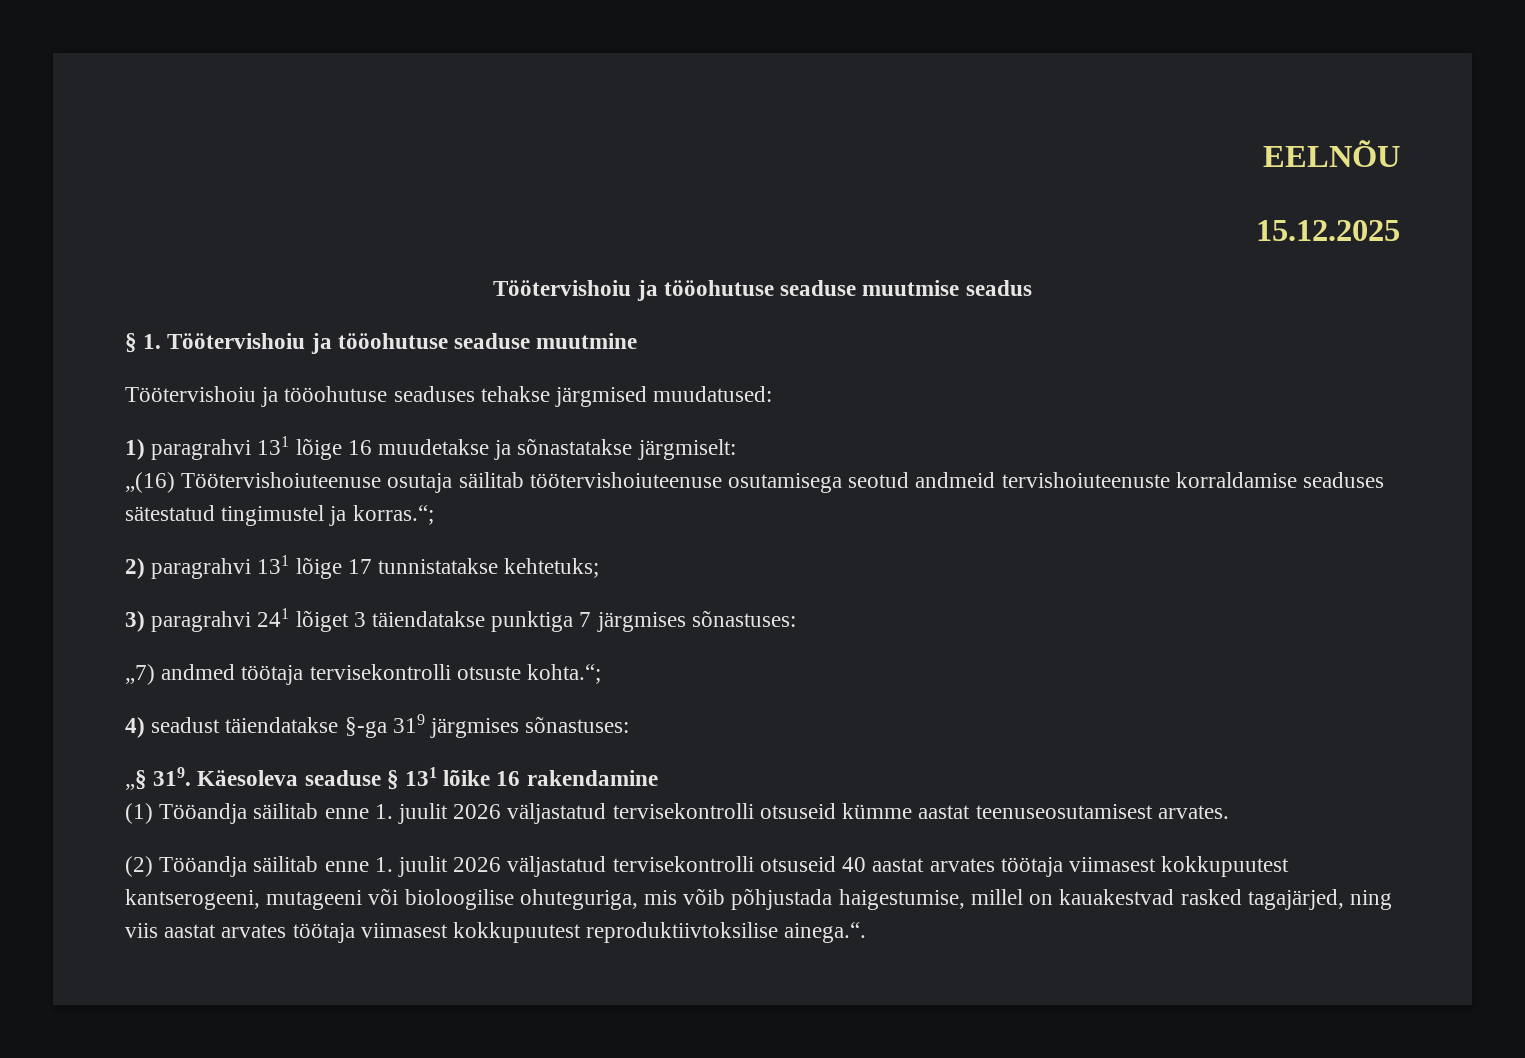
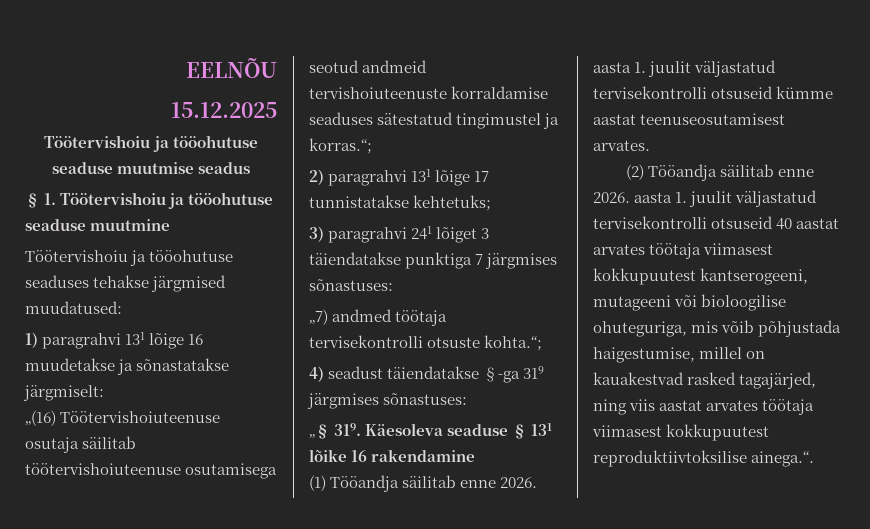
[374,803,502,824] 1. juulit 2026 -> [500,477,538,488] [593,61,692,77] 2026. aasta 1. juulit
[374,856,502,877] 1. juulit 2026 -> [593,191,733,207] 2026. aasta 1. juulit

